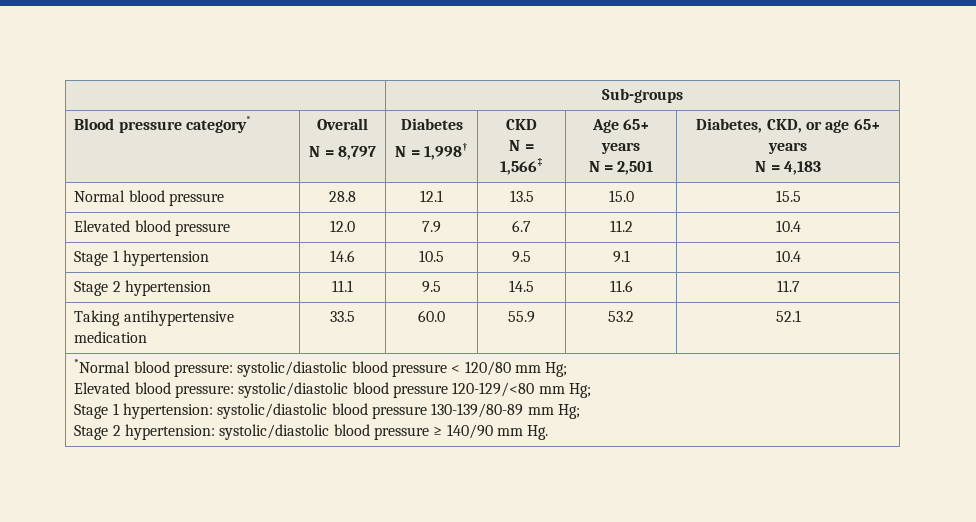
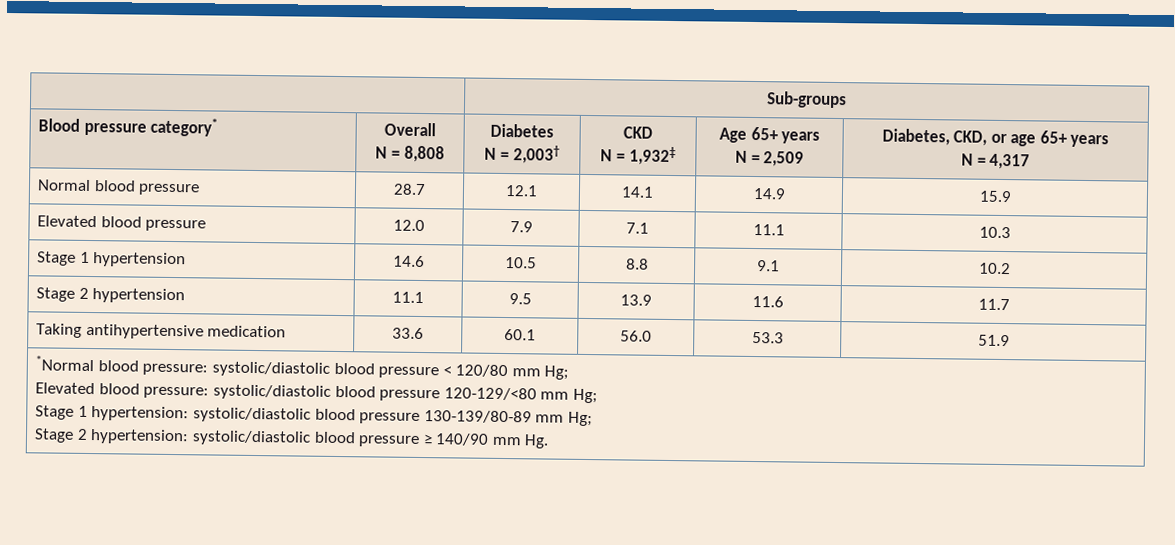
[337,146,376,160] 8,797 -> [403,145,445,163] 8,808
[423,143,468,160] 1,998† -> [512,145,560,164] 2,003†
[500,158,543,175] 1,566‡ -> [628,146,676,166] 1,932‡
[617,161,654,175] 2,501 -> [763,151,805,167] 2,509
[783,161,821,175] 4,183 -> [989,153,1031,170] 4,317
[329,191,356,202] 28.8 -> [393,183,426,196] 28.7
[509,190,534,202] [608,190,634,202] [775,190,801,202] 13.5 | 15.0 | 15.5 -> [621,186,654,198] [752,187,786,200] [978,190,1012,203] 14.1 | 14.9 | 15.9
[512,220,531,232] [609,220,633,232] [775,220,801,232] 6.7 | 11.2 | 10.4 -> [625,222,649,234] [752,223,785,236] [978,226,1011,239] 7.1 | 11.1 | 10.3
[512,251,531,263] 9.5 -> [625,258,649,270] 8.8
[775,250,801,262] 10.4 -> [978,262,1011,275] 10.2
[509,280,534,292] 14.5 -> [620,294,652,306] 13.9
[330,311,355,322] [418,310,445,322] [508,311,535,323] [608,311,634,322] [775,310,801,322] 33.5 | 60.0 | 55.9 | 53.2 | 52.1 -> [392,327,424,340] [504,329,536,341] [620,330,652,342] [751,331,784,344] [977,334,1010,347] 33.6 | 60.1 | 56.0 | 53.3 | 51.9

